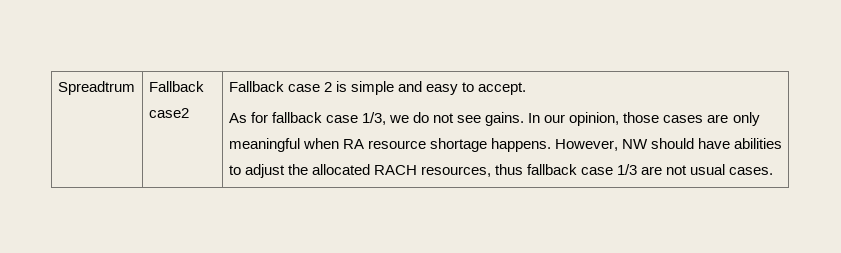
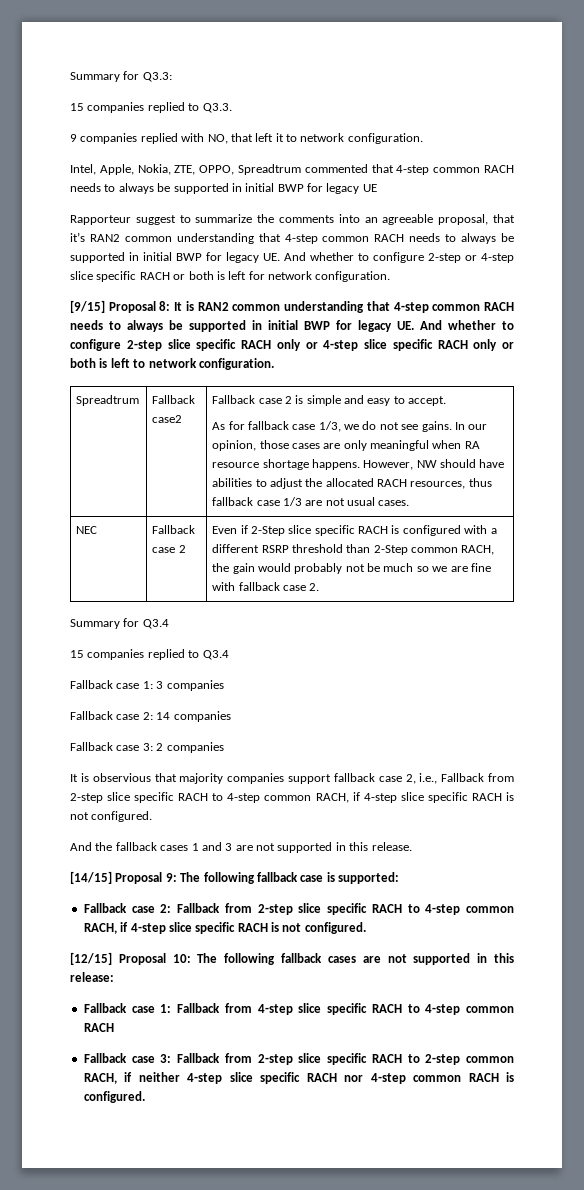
(57, 88) none -> [70,71,172,82] [70,102,232,113] [70,133,423,144] [70,164,514,175] [70,183,377,194] [70,214,515,225] [70,232,515,244] [70,252,514,263] [70,271,391,282] [70,300,515,313] [70,320,514,332] [70,339,514,351] [70,358,274,370] Summary for Q3.3: // 15 companies replied to Q3.3. // 9 companies replied with NO, that left it to network configuration. // Intel, Apple, Nokia, ZTE, OPPO, Spreadtrum commented that 4-step common RACH needs to always be supported in initial BWP for legacy UE // Rapporteur suggest to summarize the comments into an agreeable proposal, that it’s RAN2 common understanding that 4-step common RACH needs to always be supported in initial BWP for legacy UE. And whether to configure 2-step or 4-step slice specific RACH or both is left for network configuration. // [9/15] Proposal 8: It is RAN2 common understanding that 4-step common RACH needs to always be supported in initial BWP for legacy UE. And whether to configure 2-step slice specific RACH only or 4-step slice specific RACH only or both is left to network configuration. //
(774, 171) none -> [76,526,98,534] [152,525,196,534] [152,545,186,553] [212,525,497,536] [212,544,495,555] [212,563,491,574] [212,582,320,591] [70,618,169,629] [70,649,229,660] [70,680,224,691] [70,711,231,722] [70,742,224,753] [70,773,514,784] [70,792,514,803] [70,811,153,822] [70,842,412,853] [70,871,399,884] [83,903,514,915] [83,922,366,934] [70,952,514,965] [70,972,114,982] [83,1003,514,1015] [83,1023,114,1032] [83,1053,514,1065] [83,1072,515,1084] [83,1091,145,1103] // NEC | Fallback case 2 | Even if 2-Step slice specific RACH is configured with a different RSRP threshold than 2-Step common RACH, the gain would probably not be much so we are fine with fallback case 2. // Summary for Q3.4 // 15 companies replied to Q3.4 // Fallback case 1: 3 companies // Fallback case 2: 14 companies // Fallback case 3: 2 companies // It is observious that majority companies support fallback case 2, i.e., Fallback from 2-step slice specific RACH to 4-step common RACH, if 4-step slice specific RACH is not configured. // And the fallback cases 1 and 3 are not supported in this release. // [14/15] Proposal 9: The following fallback case is supported: // Fallback case 2: Fallback from 2-step slice specific RACH to 4-step common RACH, if 4-step slice specific RACH is not configured. // [12/15] Proposal 10: The following fallback cases are not supported in this release: // Fallback case 1: Fallback from 4-step slice specific RACH to 4-step common RACH // Fallback case 3: Fallback from 2-step slice specific RACH to 2-step common RACH, if neither 4-step slice specific RACH nor 4-step common RACH is configured.

